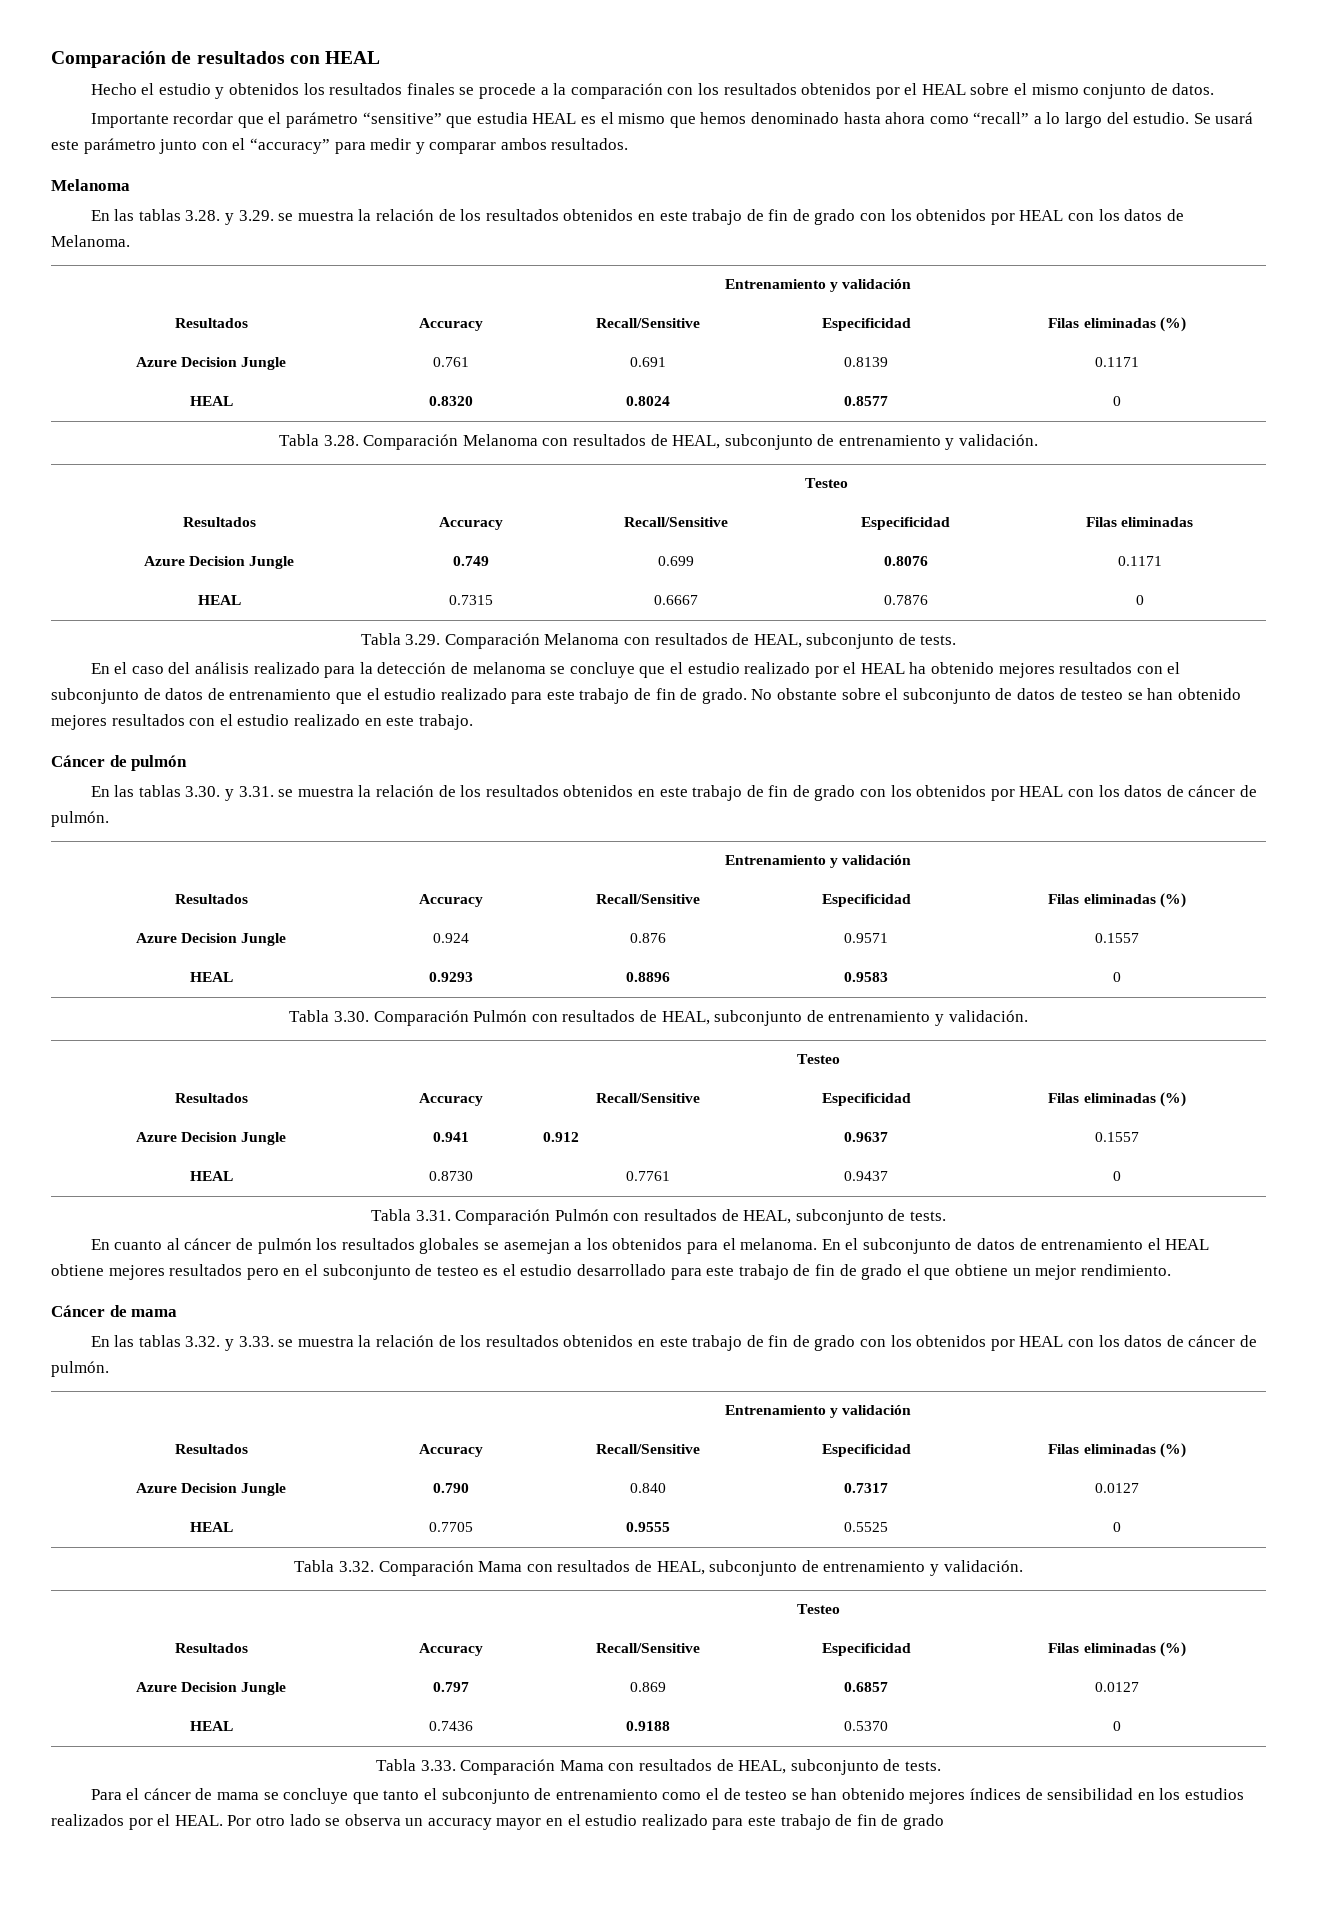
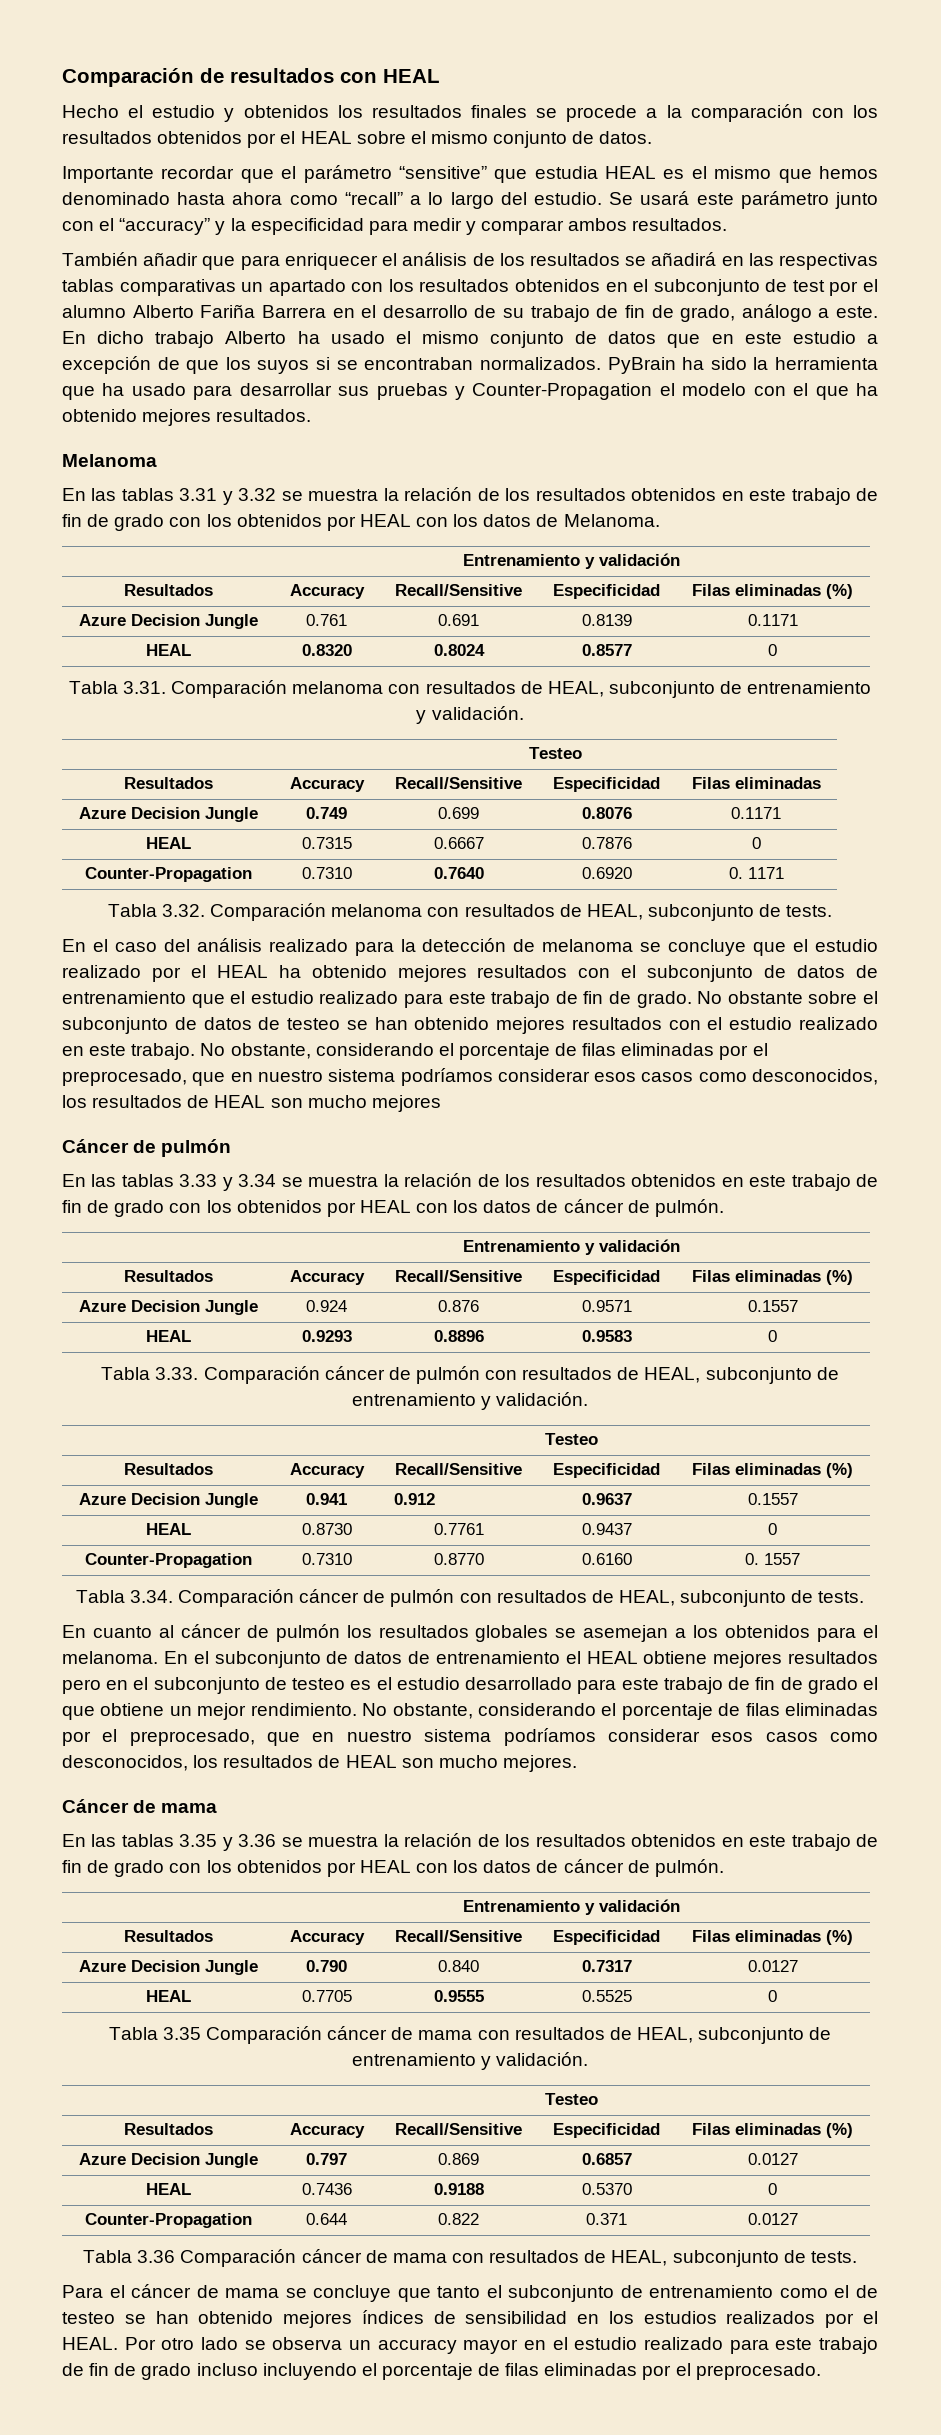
(330, 146) none -> [215,218,364,235] y la especificidad
(629, 144) none -> [62,252,878,270] [62,279,878,296] [62,304,878,322] [62,331,878,348] [62,356,879,374] [62,383,879,400] [62,409,312,426] // También añadir que para enriquecer el análisis de los resultados se añadirá en las respectivas tablas comparativas un apartado con los resultados obtenidos en el subconjunto de test por el alumno Alberto Fariña Barrera en el desarrollo de su trabajo de fin de grado, análogo a este. En dicho trabajo Alberto ha usado el mismo conjunto de datos que en este estudio a excepción de que los suyos si se encontraban normalizados. PyBrain ha sido la herramienta que ha usado para desarrollar sus pruebas y Counter-Propagation el modelo con el que ha obtenido mejores resultados.
[185,210,274,225] 3.28. y 3.29. -> [179,488,277,505] 3.31 y 3.32
[323,434,538,450] 3.28. Comparación Melanoma -> [122,680,384,698] 3.31. Comparación melanoma
[360,633,620,649] // Tabla 3.29. Comparación Melanoma -> [84,867,252,882] [301,867,352,879] [433,867,484,879] [581,867,632,879] [728,867,784,879] [107,903,423,921] // Counter-Propagation | 0.7310 | 0.7640 | 0.6920 | 0. 1171 // Tabla 3.32. Comparación melanoma
(473, 722) none -> [200,1043,768,1060] [62,1068,878,1086] [62,1095,441,1112] No obstante, considerando el porcentaje de filas eliminadas por el preprocesado, que en nuestro sistema podríamos considerar esos casos como desconocidos, los resultados de HEAL son mucho mejores
[185,786,274,801] 3.30. y 3.31. -> [179,1174,277,1191] 3.33 y 3.34
[334,1010,528,1026] 3.30. Comparación Pulmón -> [155,1366,480,1384] 3.33. Comparación cáncer de pulmón
[371,1209,609,1225] // Tabla 3.31. Comparación Pulmón -> [84,1553,252,1568] [301,1553,352,1565] [433,1553,484,1565] [581,1553,632,1565] [745,1553,800,1565] [75,1589,455,1607] // Counter-Propagation | 0.7310 | 0.8770 | 0.6160 | 0. 1557 // Tabla 3.34. Comparación cáncer de pulmón
(1171, 1270) none -> [362,1703,878,1720] [62,1728,879,1746] [62,1755,577,1772] No obstante, considerando el porcentaje de filas eliminadas por el preprocesado, que en nuestro sistema podríamos considerar esos casos como desconocidos, los resultados de HEAL son mucho mejores.
[185,1336,274,1351] 3.32. y 3.33. -> [179,1834,277,1851] 3.35 y 3.36
[339,1560,523,1576] 3.32. Comparación Mama -> [162,2026,473,2044] 3.35 Comparación cáncer de mama
[376,1759,604,1775] // Tabla 3.33. Comparación Mama -> [84,2213,252,2228] [306,2213,347,2225] [438,2213,479,2225] [586,2213,627,2225] [747,2213,798,2225] [83,2249,447,2267] // Counter-Propagation | 0.644 | 0.822 | 0.371 | 0.0127 // Tabla 3.36 Comparación cáncer de mama
(944, 1822) none -> [196,2363,821,2380] incluso incluyendo el porcentaje de filas eliminadas por el preprocesado.

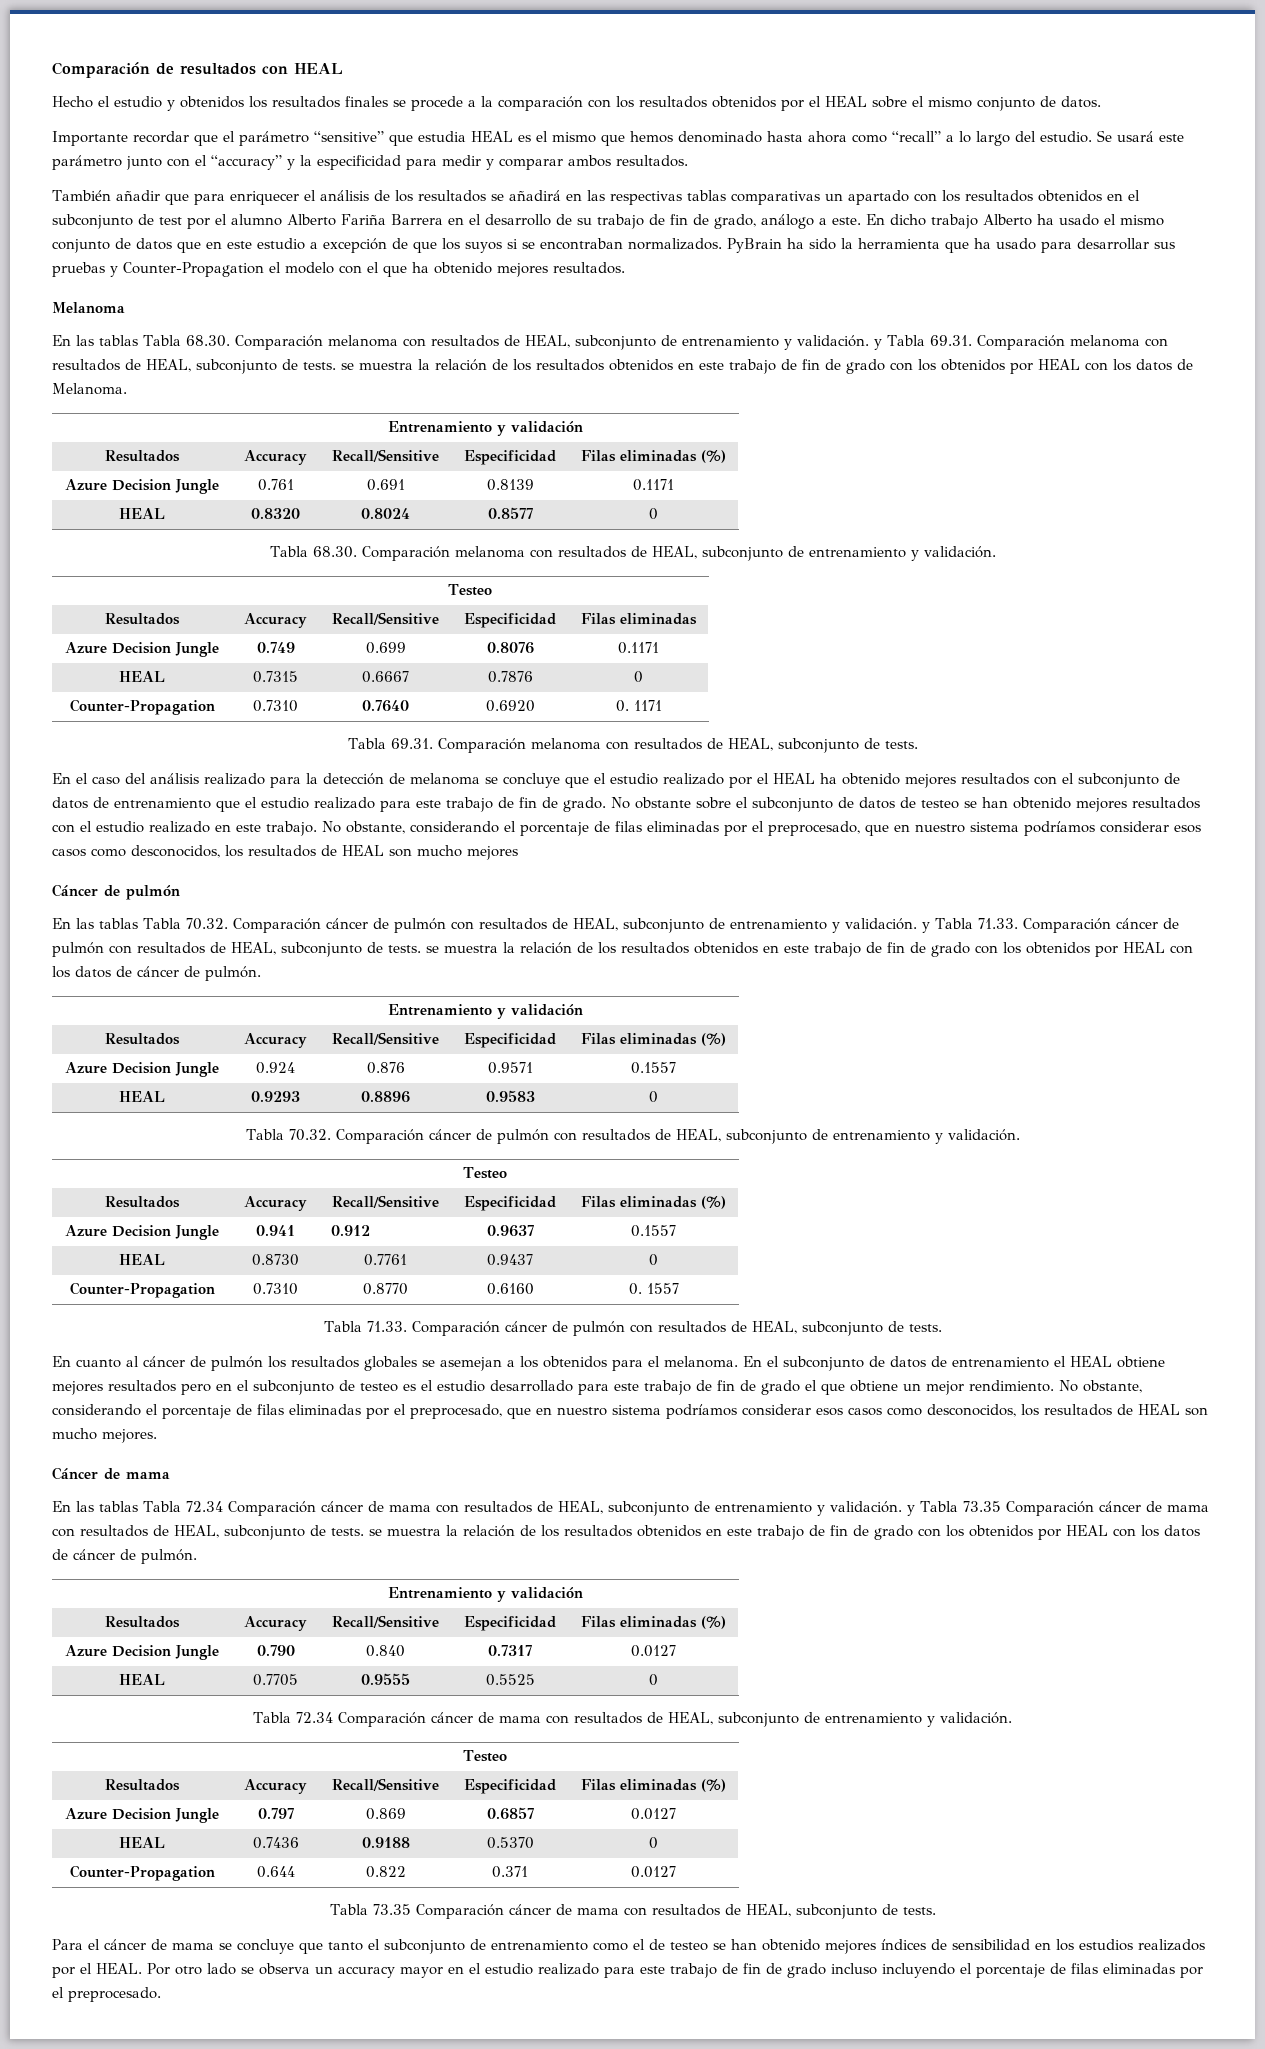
[179,488,277,505] 3.31 y 3.32 -> [143,335,1168,350] [52,359,336,374] Tabla 68.30. Comparación melanoma con resultados de HEAL, subconjunto de entrenamiento y validación. y Tabla 69.31. Comparación melanoma con resultados de HEAL, subconjunto de tests.
[122,681,166,694] 3.31. -> [312,546,357,558] 68.30.
[161,904,205,917] 3.32. -> [390,738,433,749] 69.31.
[179,1174,277,1191] 3.33 y 3.34 -> [143,918,1179,933] [52,942,421,957] Tabla 70.32. Comparación cáncer de pulmón con resultados de HEAL, subconjunto de entrenamiento y validación. y Tabla 71.33. Comparación cáncer de pulmón con resultados de HEAL, subconjunto de tests.
[155,1367,199,1380] 3.33. -> [288,1129,331,1141] 70.32.
[129,1590,173,1603] 3.34. -> [366,1321,407,1332] 71.33.
[179,1834,277,1851] 3.35 y 3.36 -> [143,1501,1209,1516] [52,1525,364,1540] Tabla 72.34 Comparación cáncer de mama con resultados de HEAL, subconjunto de entrenamiento y validación. y Tabla 73.35 Comparación cáncer de mama con resultados de HEAL, subconjunto de tests.
[162,2027,201,2040] 3.35 -> [295,1712,333,1723] 72.34
[137,2250,176,2263] 3.36 -> [372,1904,411,1915] 73.35

